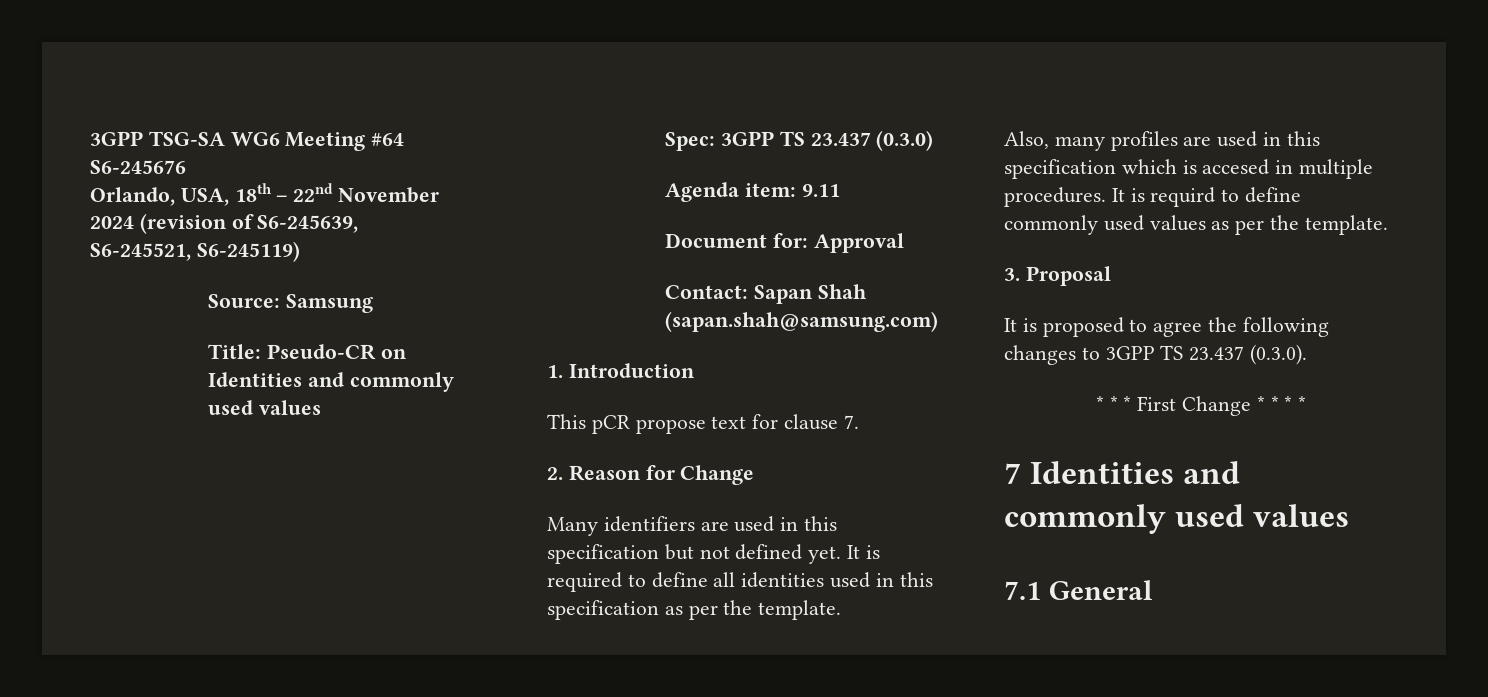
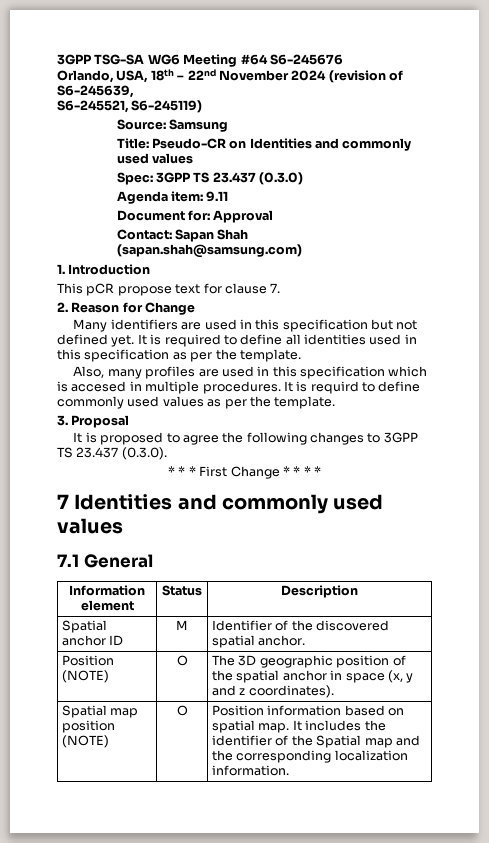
(1153, 590) none -> [69,585,145,596] [80,600,134,611] [162,585,202,596] [281,585,358,598] [62,620,108,633] [62,635,124,646] [176,620,188,630] [212,620,390,631] [212,635,306,648] [62,655,115,666] [62,670,110,683] [176,655,188,666] [212,655,406,668] [212,670,414,683] [212,685,334,698] [62,705,139,718] [62,720,116,733] [62,735,110,748] [176,705,188,716] [212,705,405,716] [212,720,386,733] [212,735,420,748] [212,750,408,763] [212,765,290,776] // Information element | Status | Description // Spatial anchor ID | M | Identifier of the discovered spatial anchor. // Position (NOTE) | O | The 3D geographic position of the spatial anchor in space (x, y and z coordinates). // Spatial map position (NOTE) | O | Position information based on spatial map. It includes the identifier of the Spatial map and the corresponding localization information.

